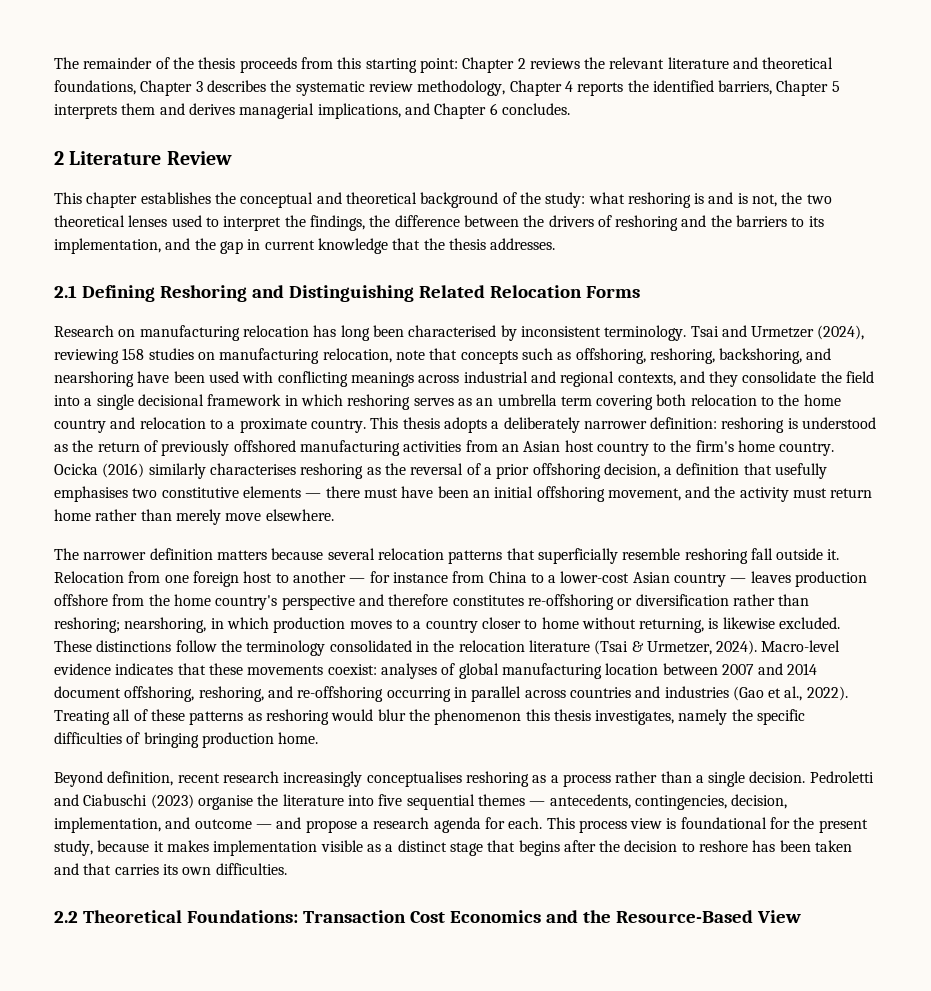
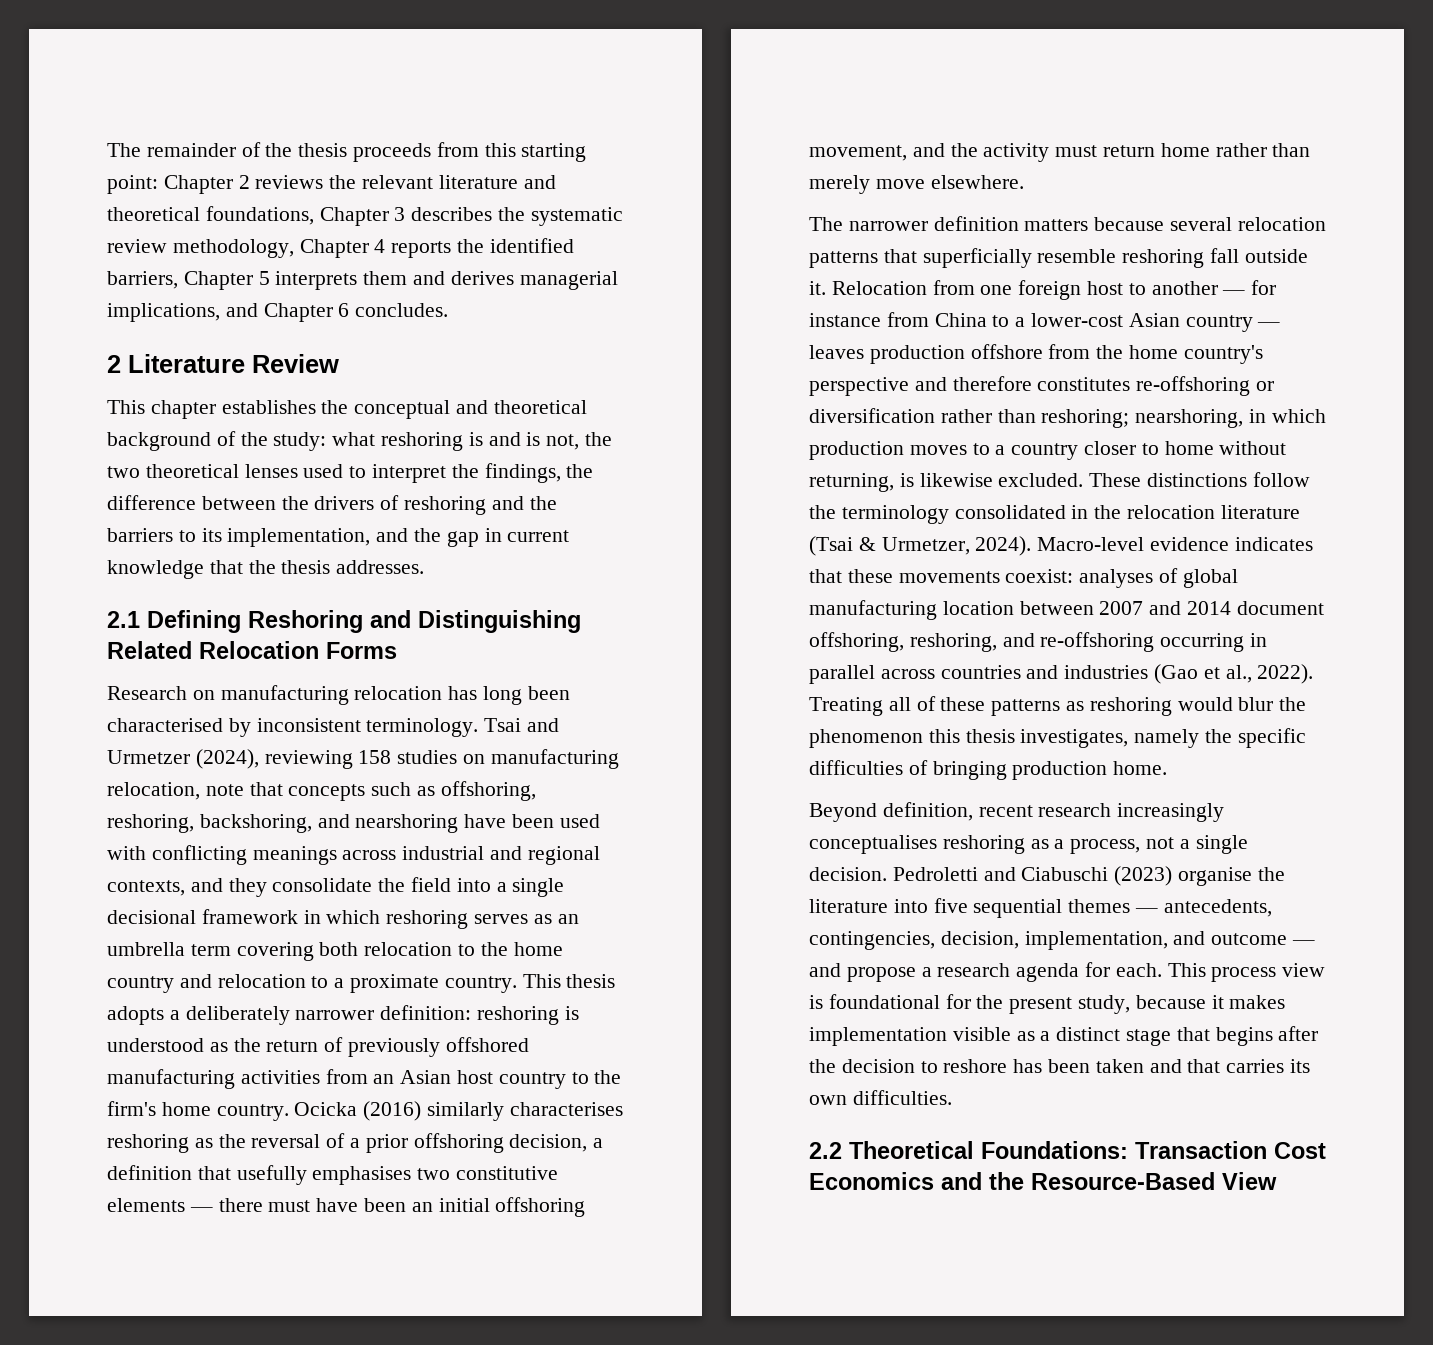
[562,771,692,787] process rather than -> [1070,837,1175,854] process, not

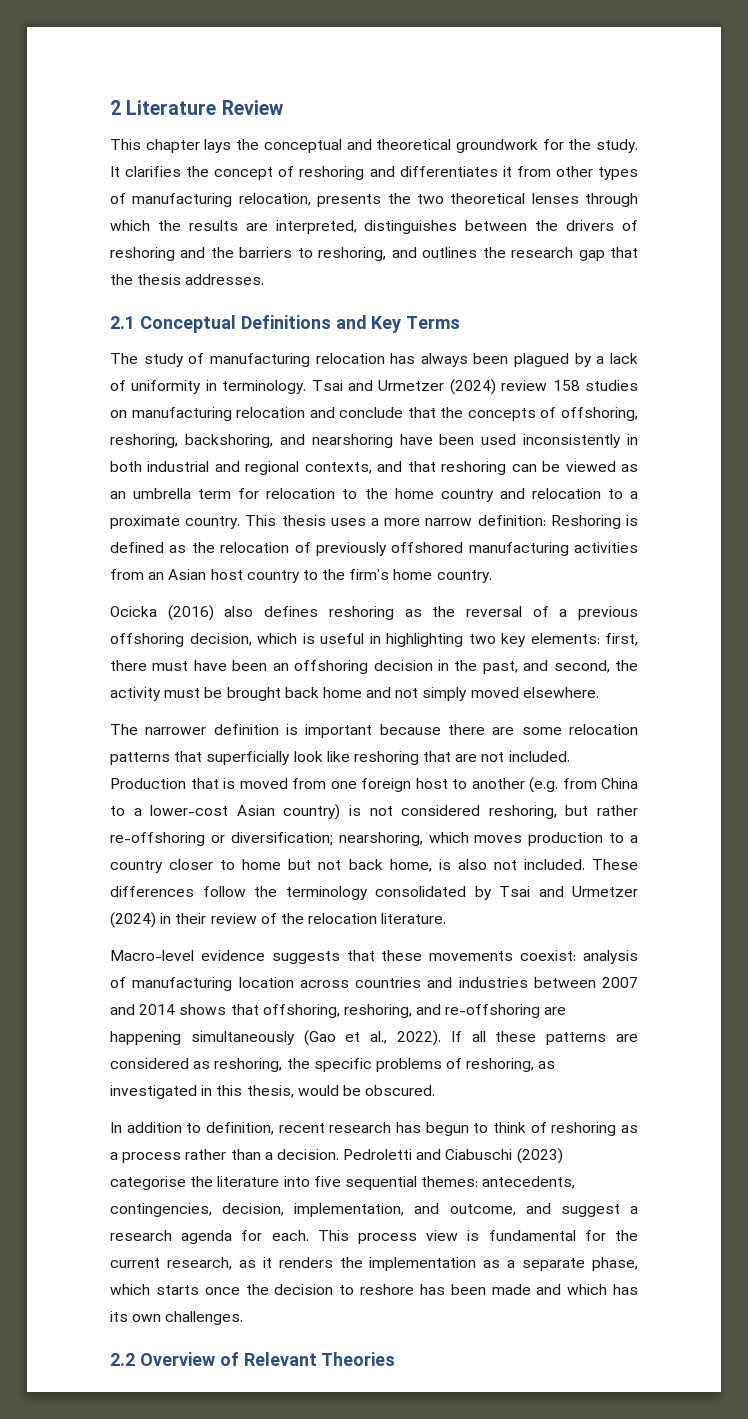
[107,142,587,162] [107,175,556,194] [107,206,623,226] [107,238,574,258] [107,271,618,290] [107,303,449,322] The remainder of the thesis proceeds from this starting point: Chapter 2 reviews the relevant literature and theoretical foundations, Chapter 3 describes the systematic review methodology, Chapter 4 reports the identified barriers, Chapter 5 interprets them and derives managerial implications, and Chapter 6 concludes. // -> (110, 107) none
[221,400,316,414] establishes -> [204,139,232,153] lays
[107,431,613,451] [107,463,594,483] [107,495,196,510] background of the study: what reshoring is and is not, the two theoretical lenses used to interpret the findings, the difference -> [455,139,638,153] [110,166,639,180] [110,193,638,207] [110,220,458,234] groundwork for the study. It clarifies the concept of reshoring and differentiates it from other types of manufacturing relocation, presents the two theoretical lenses through which the results are interpreted, distinguishes
[201,528,570,547] [107,560,204,579] its implementation, and the gap in current knowledge -> [318,247,605,261] reshoring, and outlines the research gap
[147,610,581,633] [107,641,397,659] [107,685,570,705] [107,718,361,737] Defining Reshoring and Distinguishing Related Relocation Forms // Research on manufacturing relocation has long been characterised by inconsistent -> [139,315,461,333] [110,353,638,367] [110,380,217,394] Conceptual Definitions and Key Terms // The study of manufacturing relocation has always been plagued by a lack of uniformity in
[195,749,353,769] (2024), reviewing -> [449,379,548,395] (2024) review
[107,782,436,801] relocation, note that concepts such as -> [236,407,557,421] relocation and conclude that the concepts of
[107,845,397,865] with conflicting meanings across -> [523,434,638,448] [110,461,142,472] inconsistently in both
[228,877,565,897] [107,909,529,929] they consolidate the field into a single decisional framework in which reshoring serves -> [407,461,616,475] that reshoring can be viewed
[236,942,359,961] covering both -> [238,488,260,499] for
[107,1005,579,1025] [107,1038,319,1052] adopts a deliberately narrower definition: reshoring is understood as the return -> [330,515,638,529] [110,542,290,553] uses a more narrow definition: Reshoring is defined as the relocation
(289, 1112) none -> (492, 576) //
[427,1102,623,1121] similarly characterises -> [224,606,319,617] also defines
[365,1134,408,1153] prior -> [577,606,638,620] previous
[593,1138,604,1148] [107,1165,559,1185] [107,1198,213,1212] a definition that usefully emphasises two constitutive elements — -> [257,633,638,647] which is useful in highlighting two key elements: first,
[438,1197,586,1217] [809,143,1311,162] [809,175,1024,194] [809,216,1326,231] [809,248,1308,268] [809,281,927,295] initial offshoring movement, and the activity must return home rather than merely move elsewhere. // The narrower definition matters because several relocation patterns that superficially resemble reshoring fall outside it. Relocation -> [294,660,639,674] [110,687,599,701] [110,724,638,738] [110,751,570,765] [110,778,288,789] offshoring decision in the past, and second, the activity must be brought back home and not simply moved elsewhere. // The narrower definition is important because there are some relocation patterns that superficially look like reshoring that are not included. Production that is moved
[1222,280,1277,295] [809,313,881,327] — for instance -> [529,777,558,793] (e.g.
[1185,315,1281,332] [809,344,1263,364] [809,376,1275,396] [809,408,1326,428] [809,441,967,460] country — leaves production offshore from the home country's perspective and therefore constitutes re-offshoring or diversification rather than reshoring; nearshoring, in which production moves -> [283,804,638,820] [110,832,604,846] country) is not considered reshoring, but rather re-offshoring or diversification; nearshoring, which moves production
[1219,441,1287,455] [809,472,1310,492] [809,505,1300,524] [809,536,1032,556] without returning, is likewise excluded. These distinctions follow the terminology consolidated in the relocation literature (Tsai & Urmetzer, 2024). -> [288,859,638,872] [110,886,638,900] [110,912,447,928] but not back home, is also not included. These differences follow the terminology consolidated by Tsai and Urmetzer (2024) in their review of the relocation literature. //
[1234,537,1313,551] indicates -> [271,951,340,964] suggests
[1079,568,1238,588] [809,600,1014,620] analyses of global manufacturing location -> [582,950,638,964] [110,977,528,991] analysis of manufacturing location across countries and industries
[1236,601,1324,615] document -> [179,1004,259,1015] shows that
[1160,633,1268,652] [809,664,1314,684] [809,696,1307,716] [809,728,1306,748] [809,760,1168,780] [809,802,1225,822] [809,835,1248,854] occurring in parallel across countries and industries (Gao et al., 2022). Treating all of these patterns as reshoring would blur the phenomenon this thesis investigates, namely the specific difficulties of bringing production home. // Beyond definition, recent research increasingly conceptualises reshoring as a process, not a single -> [544,1007,567,1015] [110,1030,639,1046] [110,1058,556,1072] [110,1085,436,1099] [110,1122,639,1136] [110,1149,273,1163] are happening simultaneously (Gao et al., 2022). If all these patterns are considered as reshoring, the specific problems of reshoring, as investigated in this thesis, would be obscured. // In addition to definition, recent research has begun to think of reshoring as a process rather than a
[1178,867,1253,886] organise -> [110,1176,186,1190] categorise
[1068,899,1159,913] themes — -> [421,1176,479,1187] themes:
[1211,933,1316,945] [809,963,916,982] outcome — and propose -> [449,1203,620,1217] outcome, and suggest
[828,994,1286,1014] [809,1026,1319,1046] foundational for the present study, because it makes implementation visible as a distinct stage that begins after -> [488,1230,638,1241] [110,1257,638,1271] [110,1284,240,1295] fundamental for the current research, as it renders the implementation as a separate phase, which starts once
[1095,1059,1285,1073] taken and that carries -> [491,1284,638,1295] made and which has
[852,1090,952,1105] difficulties. -> [165,1311,244,1325] challenges.
[849,1141,1326,1159] [809,1172,1277,1190] Theoretical Foundations: Transaction Cost Economics and the Resource-Based View -> [139,1352,396,1366] Overview of Relevant Theories

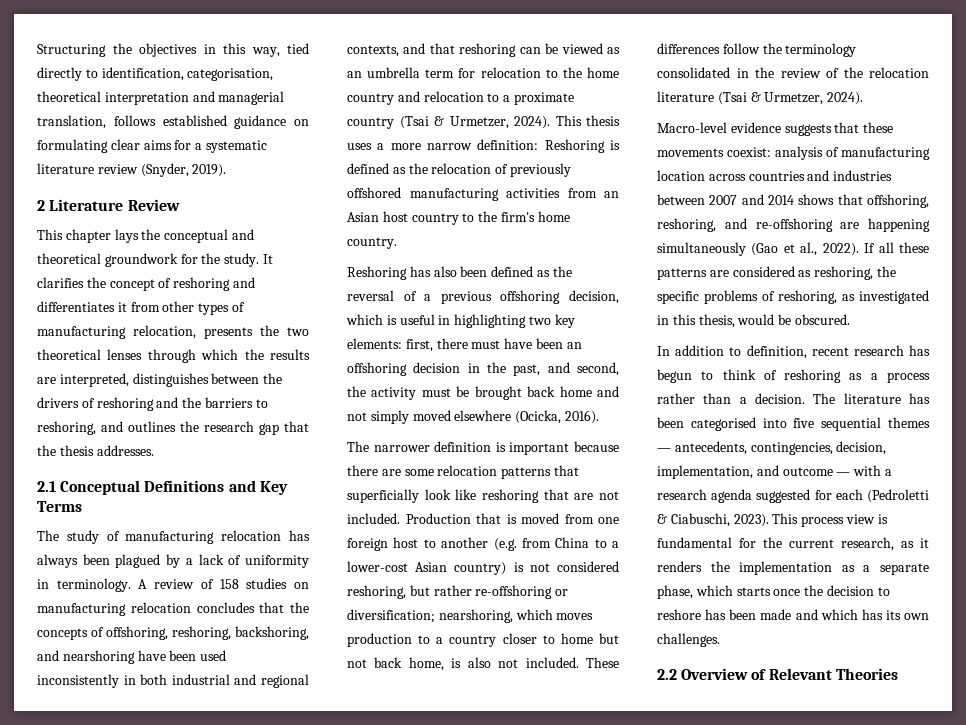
(110, 107) none -> [37,43,309,57] [37,67,274,81] [37,91,285,105] [37,115,309,129] [37,139,267,153] [37,163,227,177] Structuring the objectives in this way, tied directly to identification, categorisation, theoretical interpretation and managerial translation, follows established guidance on formulating clear aims for a systematic literature review (Snyder, 2019). //
[311,379,548,395] Tsai and Urmetzer (2024) review -> [138,579,214,589] A review of
[309,407,404,418] and conclude -> [196,602,255,613] concludes
[185,516,241,529] country. -> [347,116,550,129] country (Tsai & Urmetzer, 2024).
[110,605,394,621] Ocicka (2016) also defines reshoring -> [347,266,534,280] Reshoring has also been defined
[522,687,599,698] elsewhere. -> [454,410,599,424] elsewhere (Ocicka, 2016).
[474,886,638,900] [110,912,447,928] by Tsai and Urmetzer (2024) in their review of the relocation literature. -> [736,67,929,78] [657,91,864,105] in the review of the relocation literature (Tsai & Urmetzer, 2024).
[343,1148,563,1164] [110,1176,280,1190] Pedroletti and Ciabuschi (2023) categorise the literature -> [813,393,930,404] [657,417,756,431] The literature has been categorised
[421,1176,479,1187] themes: -> [888,417,930,428] [657,448,671,452] themes —
[449,1203,639,1217] [110,1230,309,1244] outcome, and suggest a research agenda for each. -> [782,465,892,476] [657,489,929,503] [657,513,769,527] outcome — with a research agenda suggested for each (Pedroletti & Ciabuschi, 2023).

